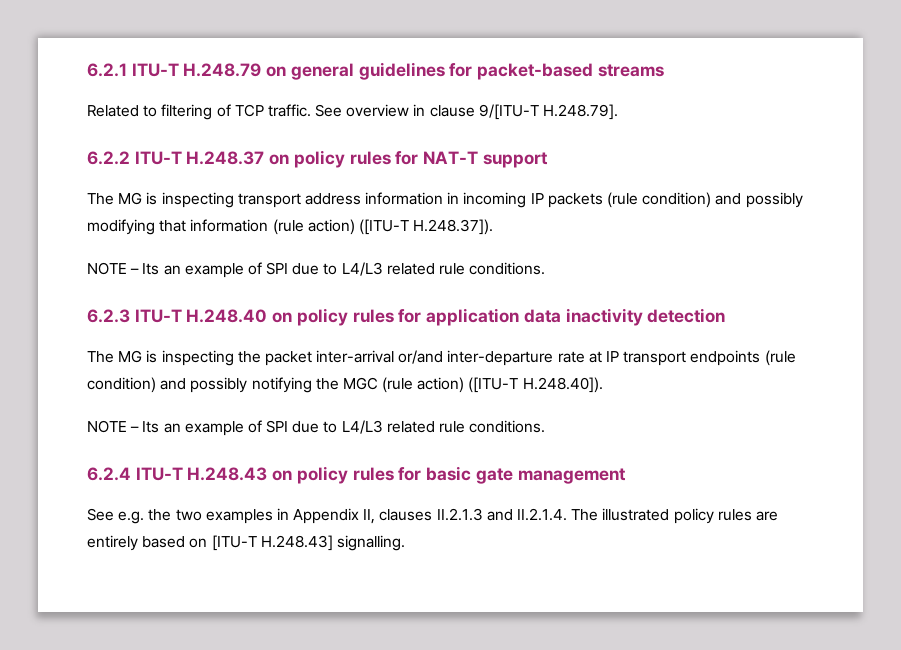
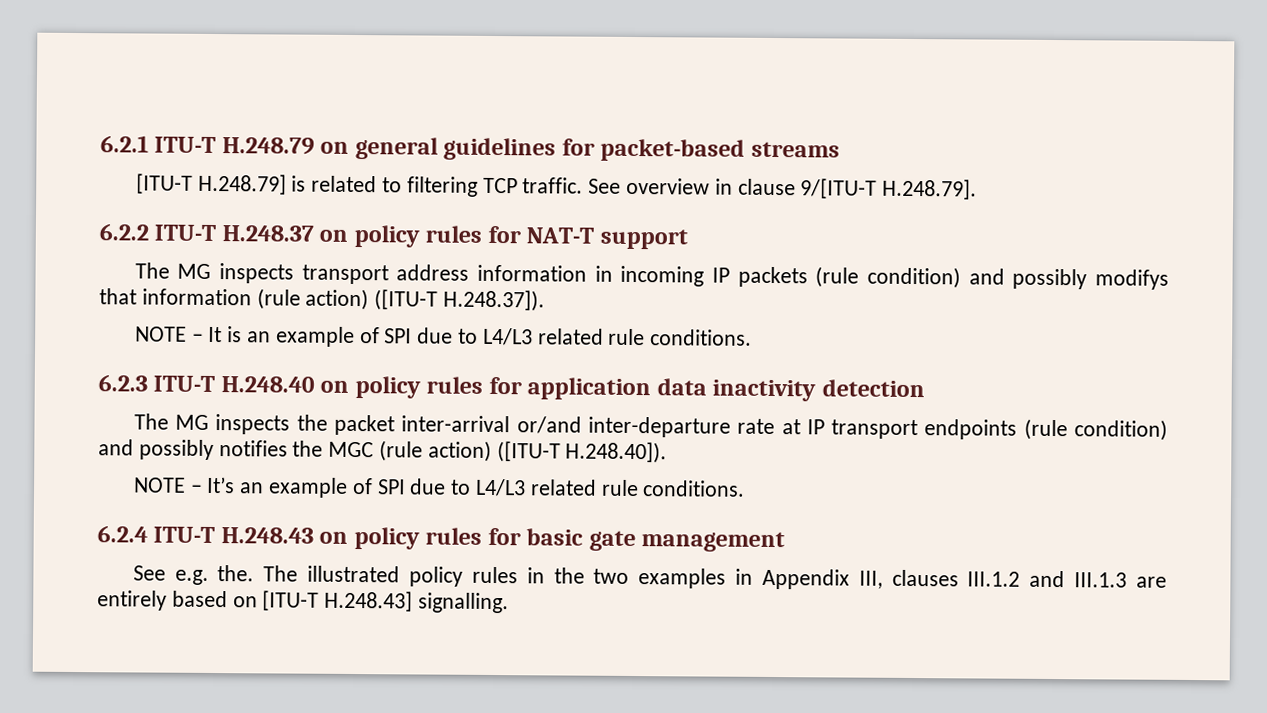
[87,105,139,117] Related -> [135,173,378,195] [ITU-T H.248.79] is related
[216,104,231,117] of -> (478, 186) none
[146,192,234,208] is inspecting -> [219,263,295,284] inspects
[87,219,155,235] modifying -> [1095,269,1170,290] modifys
[142,263,160,275] Its -> [208,326,243,343] It is
[146,350,234,366] is inspecting -> [215,414,291,435] inspects
[251,377,312,393] notifying -> [218,440,288,457] notifies
[142,421,160,433] Its -> [207,476,236,494] It’s
(145, 517) none -> [217,565,545,587] the. The illustrated policy rules in
[363,508,752,524] II, clauses II.2.1.3 and II.2.1.4. The illustrated policy rules -> [858,569,1128,589] III, clauses III.1.2 and III.1.3

